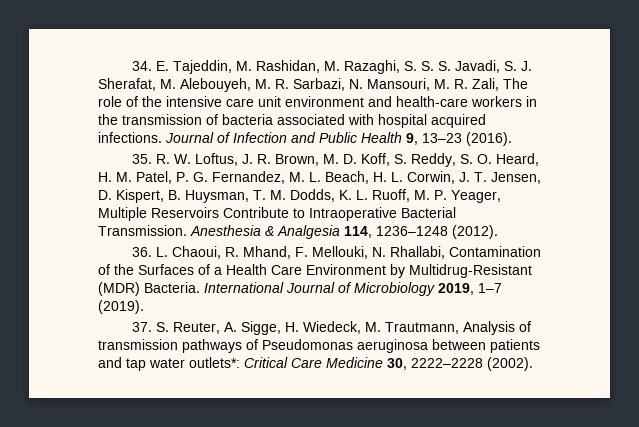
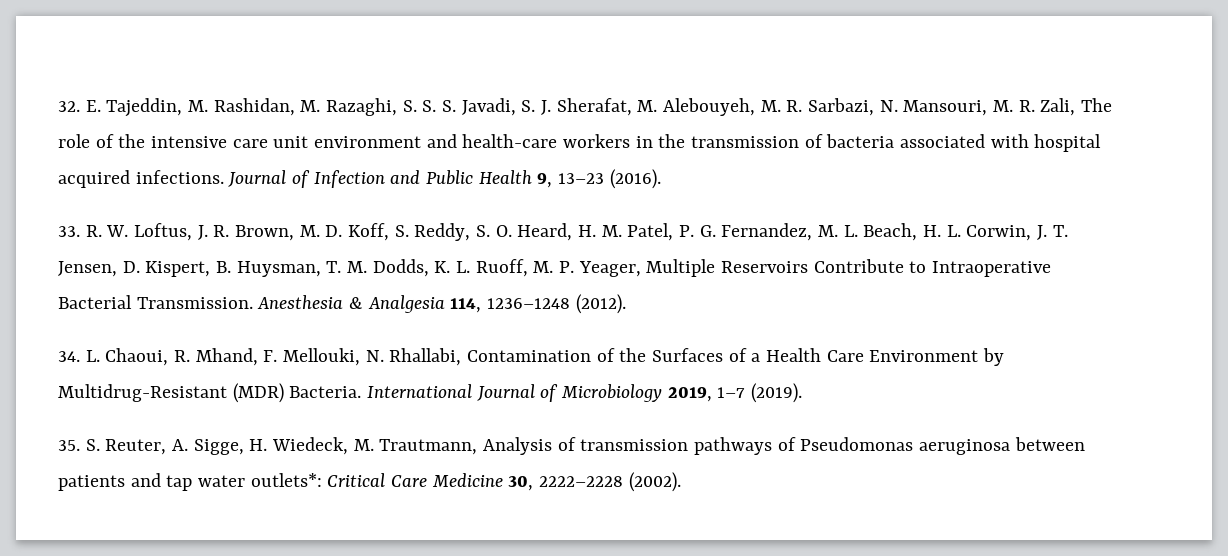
[131,61,152,71] 34. -> [58,101,80,112] 32.
[131,154,152,164] 35. -> [58,226,80,237] 33.
[131,247,152,257] 36. -> [58,351,80,362] 34.
[131,322,152,332] 37. -> [58,440,80,451] 35.

